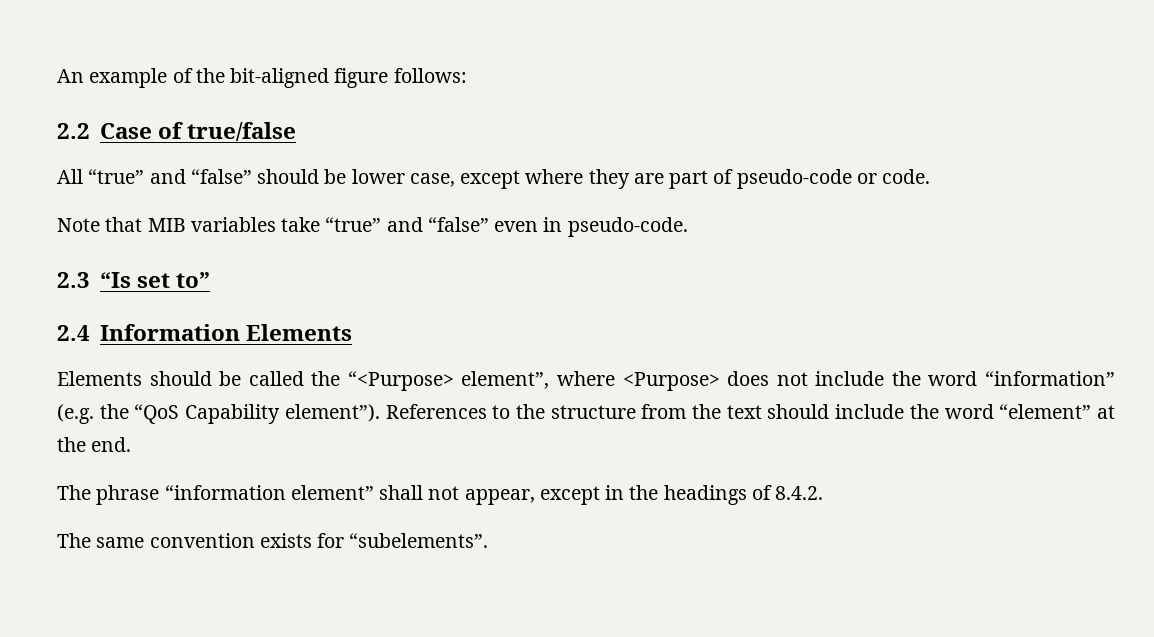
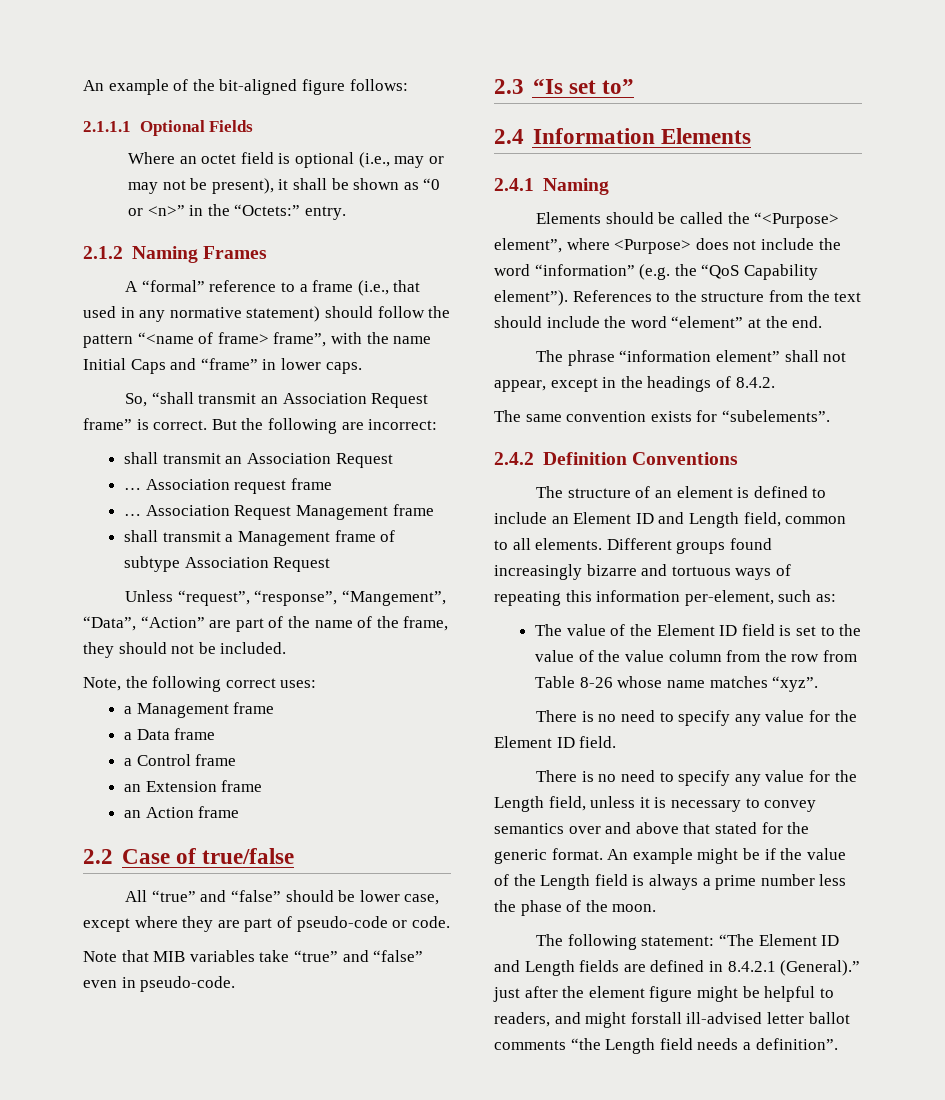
(467, 75) none -> [83,120,254,136] [128,152,444,168] [128,178,441,194] [128,204,346,220] [83,246,267,263] [125,280,421,296] [83,306,451,322] [83,332,432,348] [83,358,362,374] [125,392,429,408] [83,418,438,434] [124,452,393,468] [124,478,332,494] [124,504,434,520] [124,530,396,546] [124,556,331,572] [125,590,446,606] [83,616,449,632] [83,642,287,658] [83,676,317,692] [124,702,275,718] [124,728,216,740] [124,754,237,766] [124,780,263,792] [124,806,240,818] // 2.1.1.1 Optional Fields // Where an octet field is optional (i.e., may or may not be present), it shall be shown as “0 or <n>” in the “Octets:” entry. // 2.1.2 Naming Frames // A “formal” reference to a frame (i.e., that used in any normative statement) should follow the pattern “<name of frame> frame”, with the name Initial Caps and “frame” in lower caps. // So, “shall transmit an Association Request frame” is correct. But the following are incorrect: // shall transmit an Association Request // … Association request frame // … Association Request Management frame // shall transmit a Management frame of subtype Association Request // Unless “request”, “response”, “Mangement”, “Data”, “Action” are part of the name of the frame, they should not be included. // Note, the following correct uses: // a Management frame // a Data frame // a Control frame // an Extension frame // an Action frame
(352, 332) none -> [494,178,609,195] // 2.4.1 Naming
(489, 540) none -> [494,452,738,465] [536,486,827,498] [494,512,847,528] [494,538,772,554] [494,564,791,580] [494,590,836,606] [535,624,862,636] [535,650,857,662] [535,676,819,692] [536,710,857,726] [494,736,617,748] [536,770,857,786] [494,796,817,812] [494,822,810,834] [494,848,846,864] [494,874,847,890] [494,900,657,916] [536,934,840,950] [494,960,861,976] [493,986,834,1002] [494,1012,850,1028] [494,1038,838,1054] // 2.4.2 Definition Conventions // The structure of an element is defined to include an Element ID and Length field, common to all elements. Different groups found increasingly bizarre and tortuous ways of repeating this information per-element, such as: // The value of the Element ID field is set to the value of the value column from the row from Table 8-26 whose name matches “xyz”. // There is no need to specify any value for the Element ID field. // There is no need to specify any value for the Length field, unless it is necessary to convey semantics over and above that stated for the generic format. An example might be if the value of the Length field is always a prime number less the phase of the moon. // The following statement: “The Element ID and Length fields are defined in 8.4.2.1 (General).” just after the element figure might be helpful to readers, and might forstall ill-advised letter ballot comments “the Length field needs a definition”.

